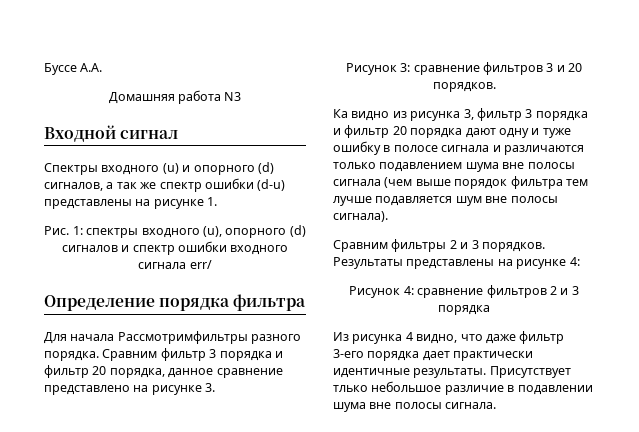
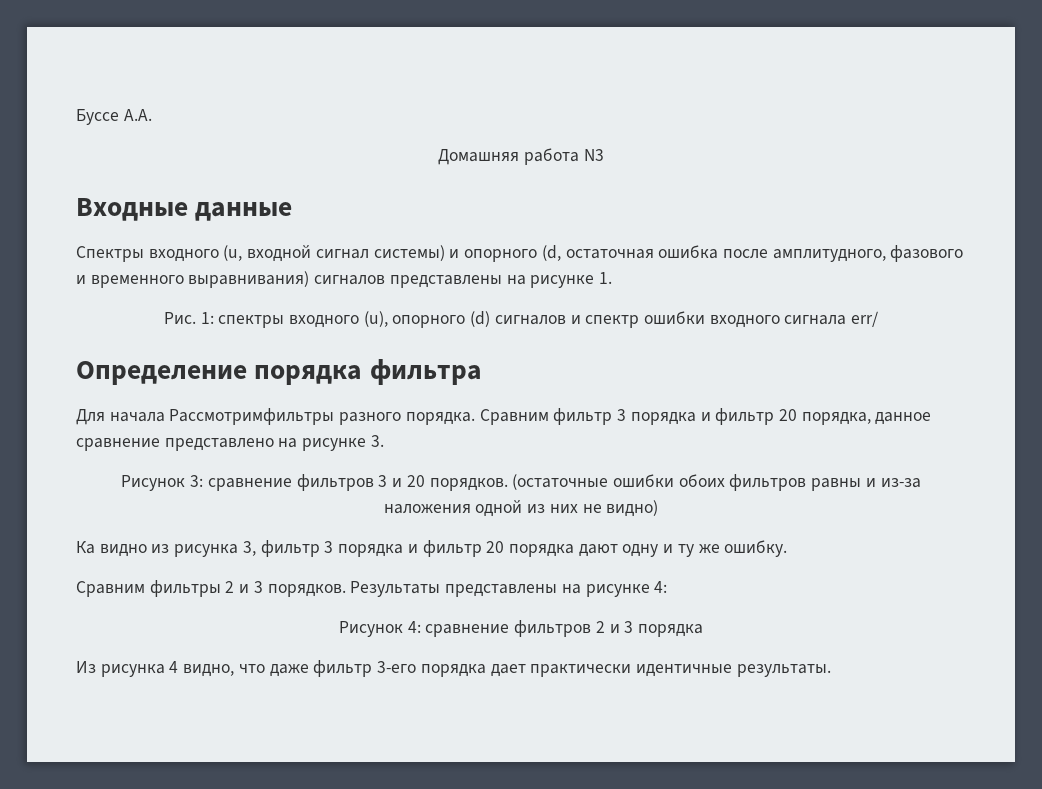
[44,125,179,142] Входной сигнал -> [76,198,293,221] Входные данные
[162,162,274,175] [44,178,286,192] (u) и опорного (d) сигналов, а так же спектр ошибки (d-u) -> [223,245,964,262] [76,271,386,288] (u, входной сигнал системы) и опорного (d, остаточная ошибка после амплитудного, фазового и временного выравнивания) сигналов
(496, 87) none -> [512,474,921,491] [383,500,659,517] (остаточные ошибки обоих фильтров равны и из-за наложения одной из них не видно)
[542,128,571,138] [333,141,584,155] [333,162,575,172] [333,176,588,189] [333,196,558,206] [333,211,388,222] туже ошибку в полосе сигнала и различаются только подавлением шума вне полосы сигнала (чем выше порядок фильтра тем лучше подавляется шум вне полосы сигнала). -> [677,540,788,557] ту же ошибку.
[489,366,571,378] [333,381,593,395] [333,402,497,412] Присутствует тлько небольшое различие в подавлении шума вне полосы сигнала. -> (831, 670) none

